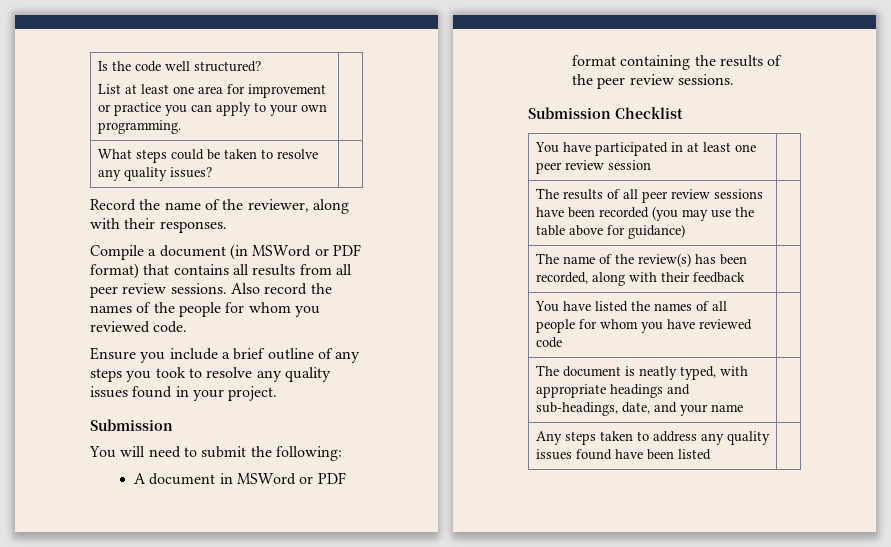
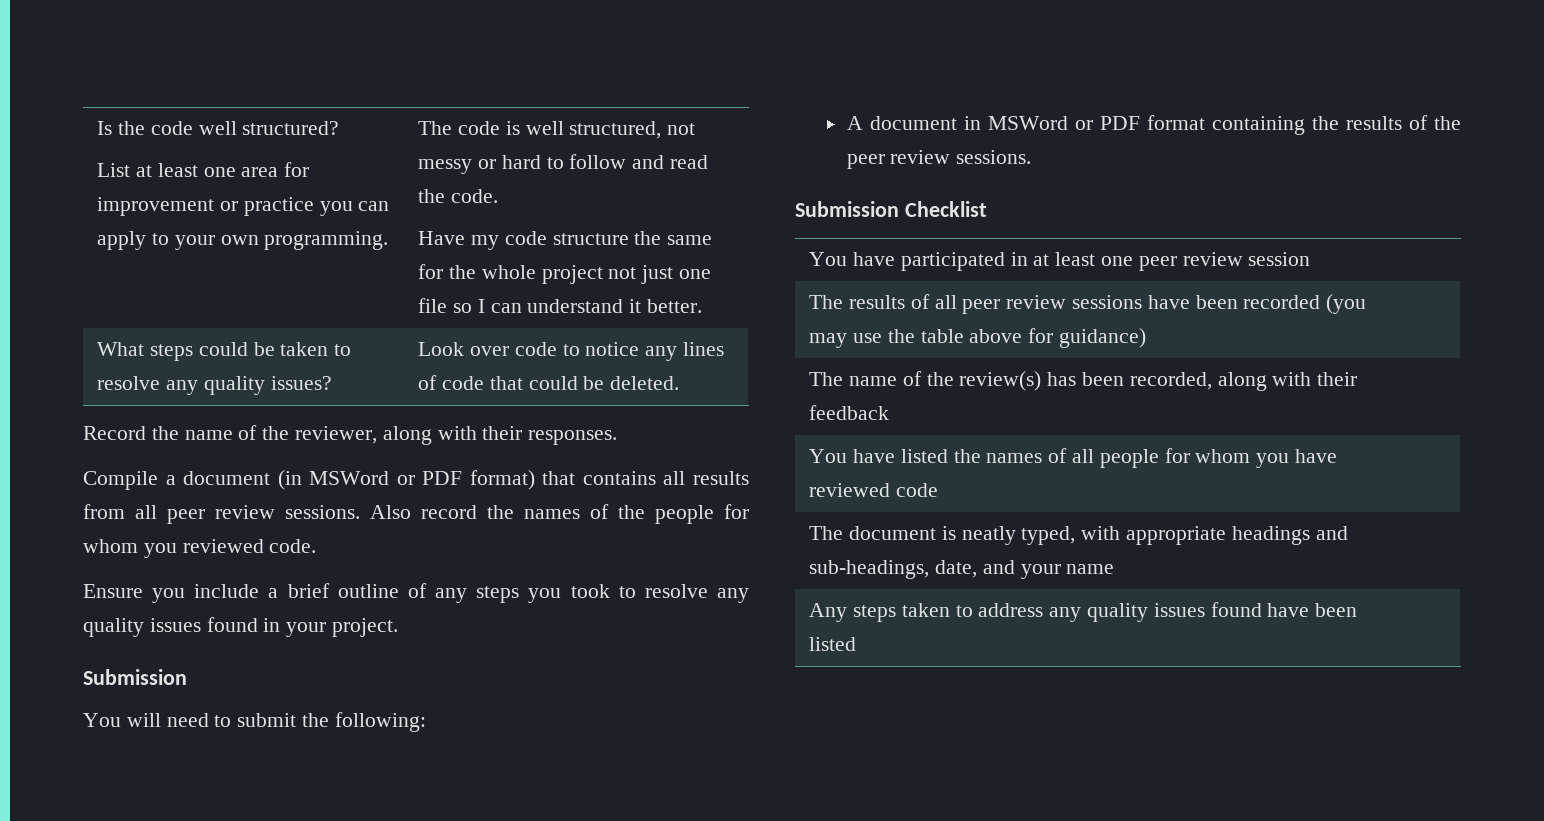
(181, 127) none -> [418,121,696,139] [418,154,708,174] [418,189,498,203] [418,231,713,250] [418,264,711,284] [418,298,702,313] The code is well structured, not messy or hard to follow and read the code. // Have my code structure the same for the whole project not just one file so I can understand it better.
(212, 172) none -> [418,342,724,361] [418,375,680,390] Look over code to notice any lines of code that could be deleted.

